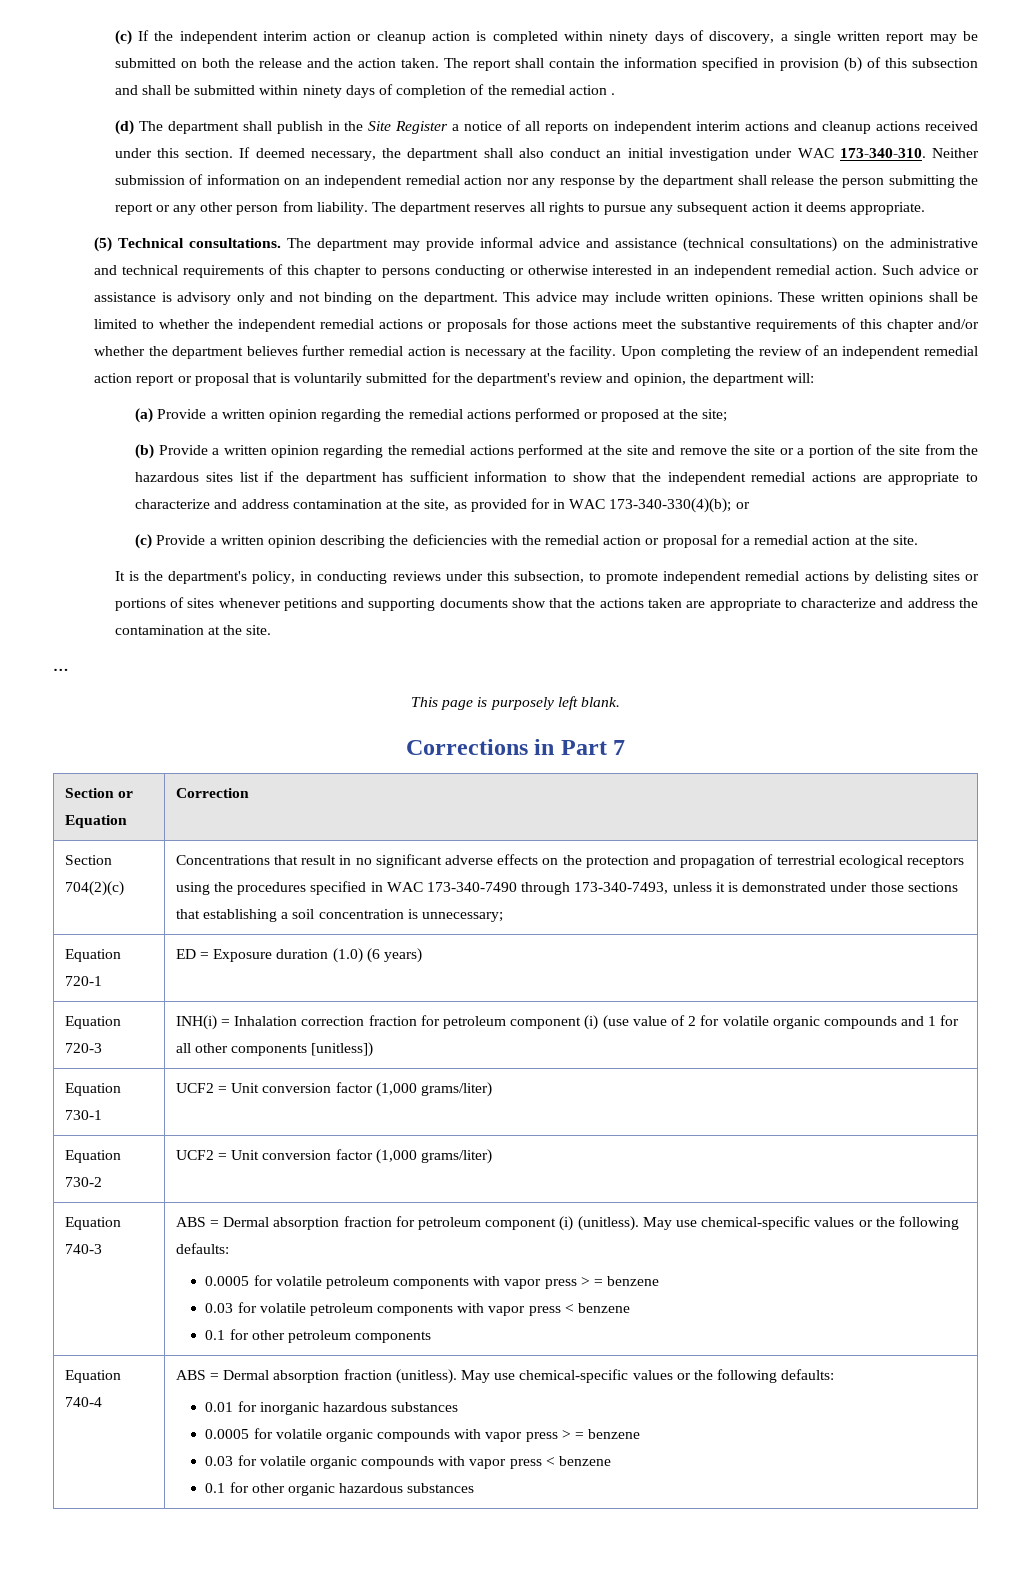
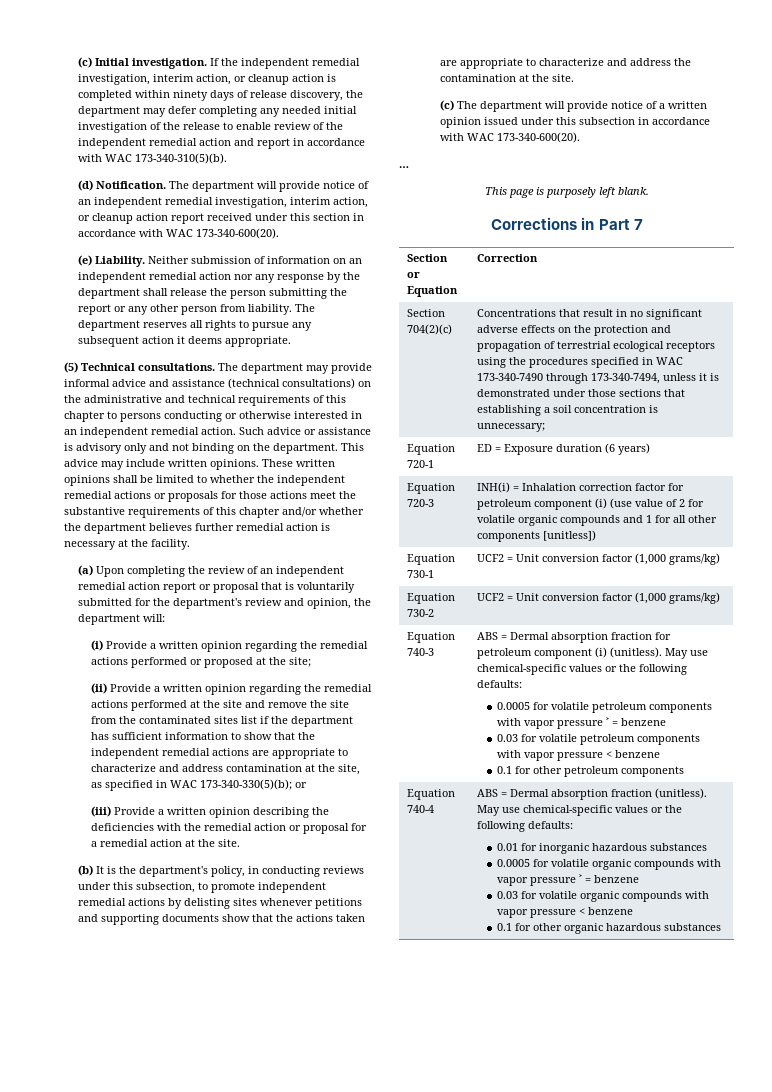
[114,30,132,45] (c) -> [77,57,207,69] (c) Initial investigation.
[262,31,352,41] interim action -> [311,58,360,66] [77,74,231,85] remedial investigation, interim action,
[709,31,979,44] [114,57,979,72] [114,84,616,98] discovery, a single written report may be submitted on both the release and the action taken. The report shall contain the information specified in provision (b) of this subsection and shall be submitted within ninety days of completion of the remedial action . -> [249,90,363,101] [77,106,357,117] [77,122,343,133] [77,138,365,149] [77,153,227,164] release discovery, the department may defer completing any needed initial investigation of the release to enable review of the independent remedial action and report in accordance with WAC 173-340-310(5)(b).
[138,120,979,134] [114,147,926,161] The department shall publish in the Site Register a notice of all reports on independent interim actions and cleanup actions received under this section. If deemed necessary, the department shall also conduct an initial investigation under WAC 173-340-310. -> [95,181,369,192] [77,197,368,208] [77,213,364,224] [77,228,279,239] [77,255,145,267] Notification. The department will provide notice of an independent remedial investigation, interim action, or cleanup action report received under this section in accordance with WAC 173-340-600(20). // (e) Liability.
(617, 352) none -> [77,565,93,576] // (a)
[135,408,154,423] (a) -> [91,640,104,651] (i)
[135,444,155,459] (b) -> [91,683,108,694] (ii)
[779,444,921,458] or a portion of the site -> (350, 704) none
[135,472,200,482] hazardous -> [139,716,212,724] contaminated
[470,498,732,513] provided for in WAC 173-340-330(4)(b); -> [105,779,293,791] specified in WAC 173-340-330(5)(b);
[135,534,153,549] (c) -> [91,806,112,817] (iii)
(918, 540) none -> [77,865,93,876] (b)
[965,574,980,581] [114,597,215,611] or portions of sites -> (257, 902) none
(272, 630) none -> [439,100,707,112] [439,117,710,128] [439,132,580,143] // (c) The department will provide notice of a written opinion issued under this subsection in accordance with WAC 173-340-600(20).
[574,882,669,894] 173-340-7493, -> [590,373,660,384] 173-340-7494,
[332,948,363,963] (1.0) -> (602, 448) none
[368,1015,417,1026] fraction -> [634,483,666,491] factor
[421,1082,493,1097] grams/liter) -> [668,553,720,565] grams/kg)
[421,1149,493,1164] grams/liter) -> [668,592,720,604] grams/kg)
[544,1279,577,1289] press -> [557,720,604,729] pressure
[528,1306,561,1316] press -> [557,752,604,761] pressure
[525,1432,558,1442] press -> [530,877,577,886] pressure
[509,1459,542,1469] press -> [530,909,577,918] pressure

